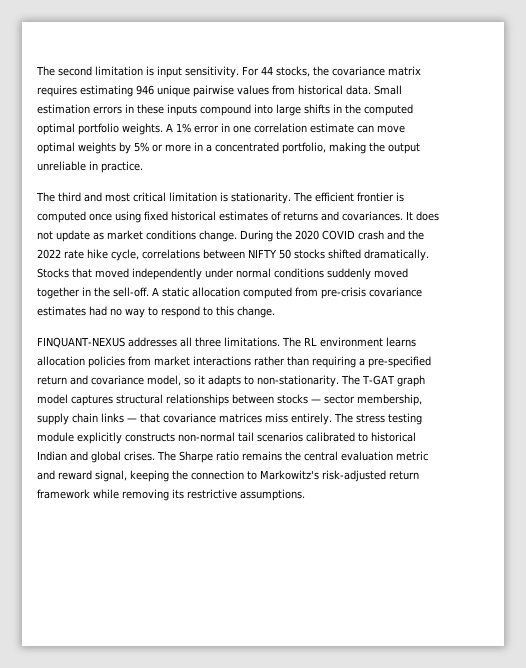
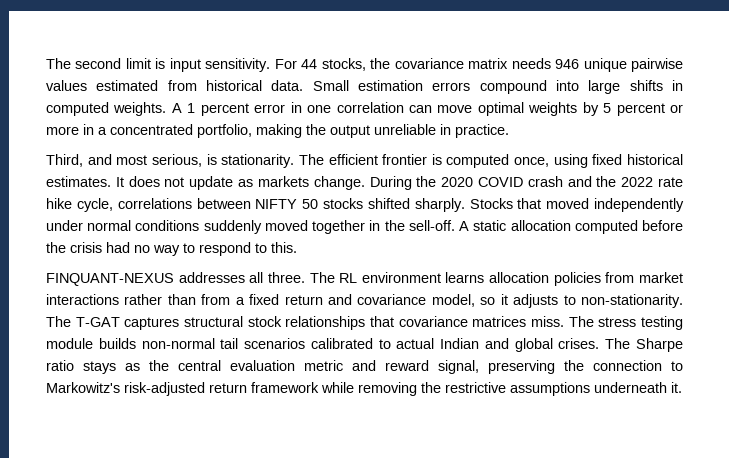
[95,66,143,76] limitation -> [125,58,151,69] limit
[37,85,133,97] requires estimating -> [511,58,551,69] needs
(269, 90) none -> [96,80,159,91] estimated
[125,104,197,116] in these inputs -> (471, 86) none
[345,104,413,116] [37,123,191,135] the computed optimal portfolio weights. A 1% -> [46,102,249,116] computed weights. A 1 percent
[310,123,354,133] estimate -> (404, 107) none
[134,142,149,152] 5% -> [603,103,665,116] 5 percent
[36,192,217,202] The third and most critical limitation -> [46,154,202,167] Third, and most serious,
[89,213,112,221] once -> [514,157,550,167] once,
[219,211,403,221] estimates of returns and covariances. -> [46,176,111,187] estimates.
[107,230,196,240] market conditions -> [257,176,309,187] markets
[364,249,429,261] dramatically. -> [414,198,465,212] sharply.
[295,287,422,299] [37,306,86,316] from pre-crisis covariance estimates -> [642,220,683,231] [46,242,102,253] before the crisis
[216,306,275,318] this change. -> [271,242,297,253] this.
[195,337,280,347] three limitations. -> [267,272,305,283] three.
[312,356,431,368] requiring a pre-specified -> [201,294,280,305] from a fixed
[208,375,241,387] adapts -> [513,294,559,308] adjusts
[396,375,425,387] [37,394,422,406] [37,413,137,425] graph model captures structural relationships between stocks — sector membership, supply chain links — -> [124,316,366,330] captures structural stock relationships
[265,413,332,425] miss entirely. -> [531,316,564,327] miss.
[77,432,175,444] explicitly constructs -> [98,338,136,349] builds
[371,432,416,442] historical -> [396,338,435,349] actual
[242,451,282,461] remains -> [83,361,140,374] stays as
[130,470,169,482] keeping -> [488,360,555,374] preserving
[172,489,305,501] its restrictive assumptions. -> [421,382,682,396] the restrictive assumptions underneath it.

